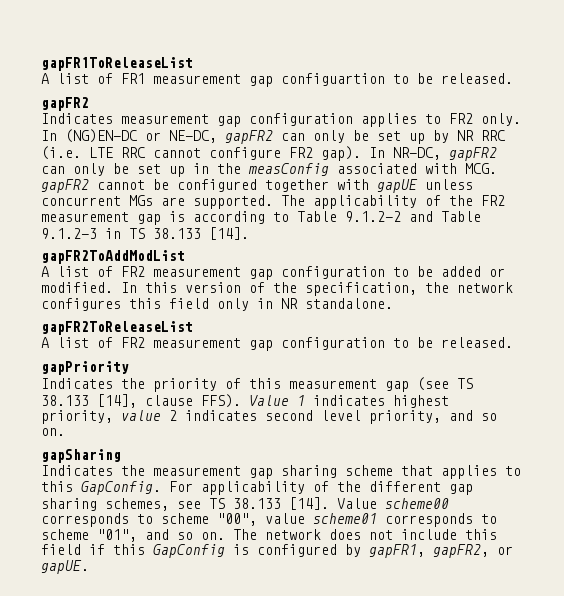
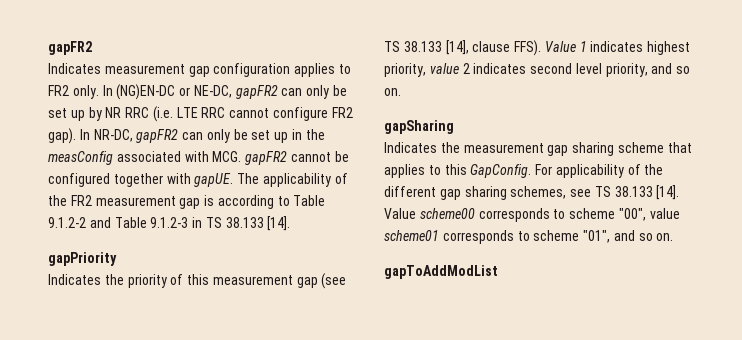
[41,57,193,71] [41,73,513,87] gapFR1ToReleaseList // A list of FR1 measurement gap configuartion to be released. // -> (48, 48) none
[377,179,473,193] [41,195,273,209] gapUE unless concurrent MGs are supported. -> [194,173,234,187] gapUE.
[41,250,185,264] [41,266,505,280] [41,282,513,296] [41,298,393,311] [41,321,193,335] [41,337,513,351] // gapFR2ToAddModList // A list of FR2 measurement gap configuration to be added or modified. In this version of the specification, the network configures this field only in NR standalone. // gapFR2ToReleaseList // A list of FR2 measurement gap configuration to be released. -> (291, 223) none
[233,529,497,540] [41,544,513,558] [41,560,89,574] The network does not include this field if this GapConfig is configured by gapFR1, gapFR2, or gapUE. -> [384,265,498,279] // gapToAddModList

